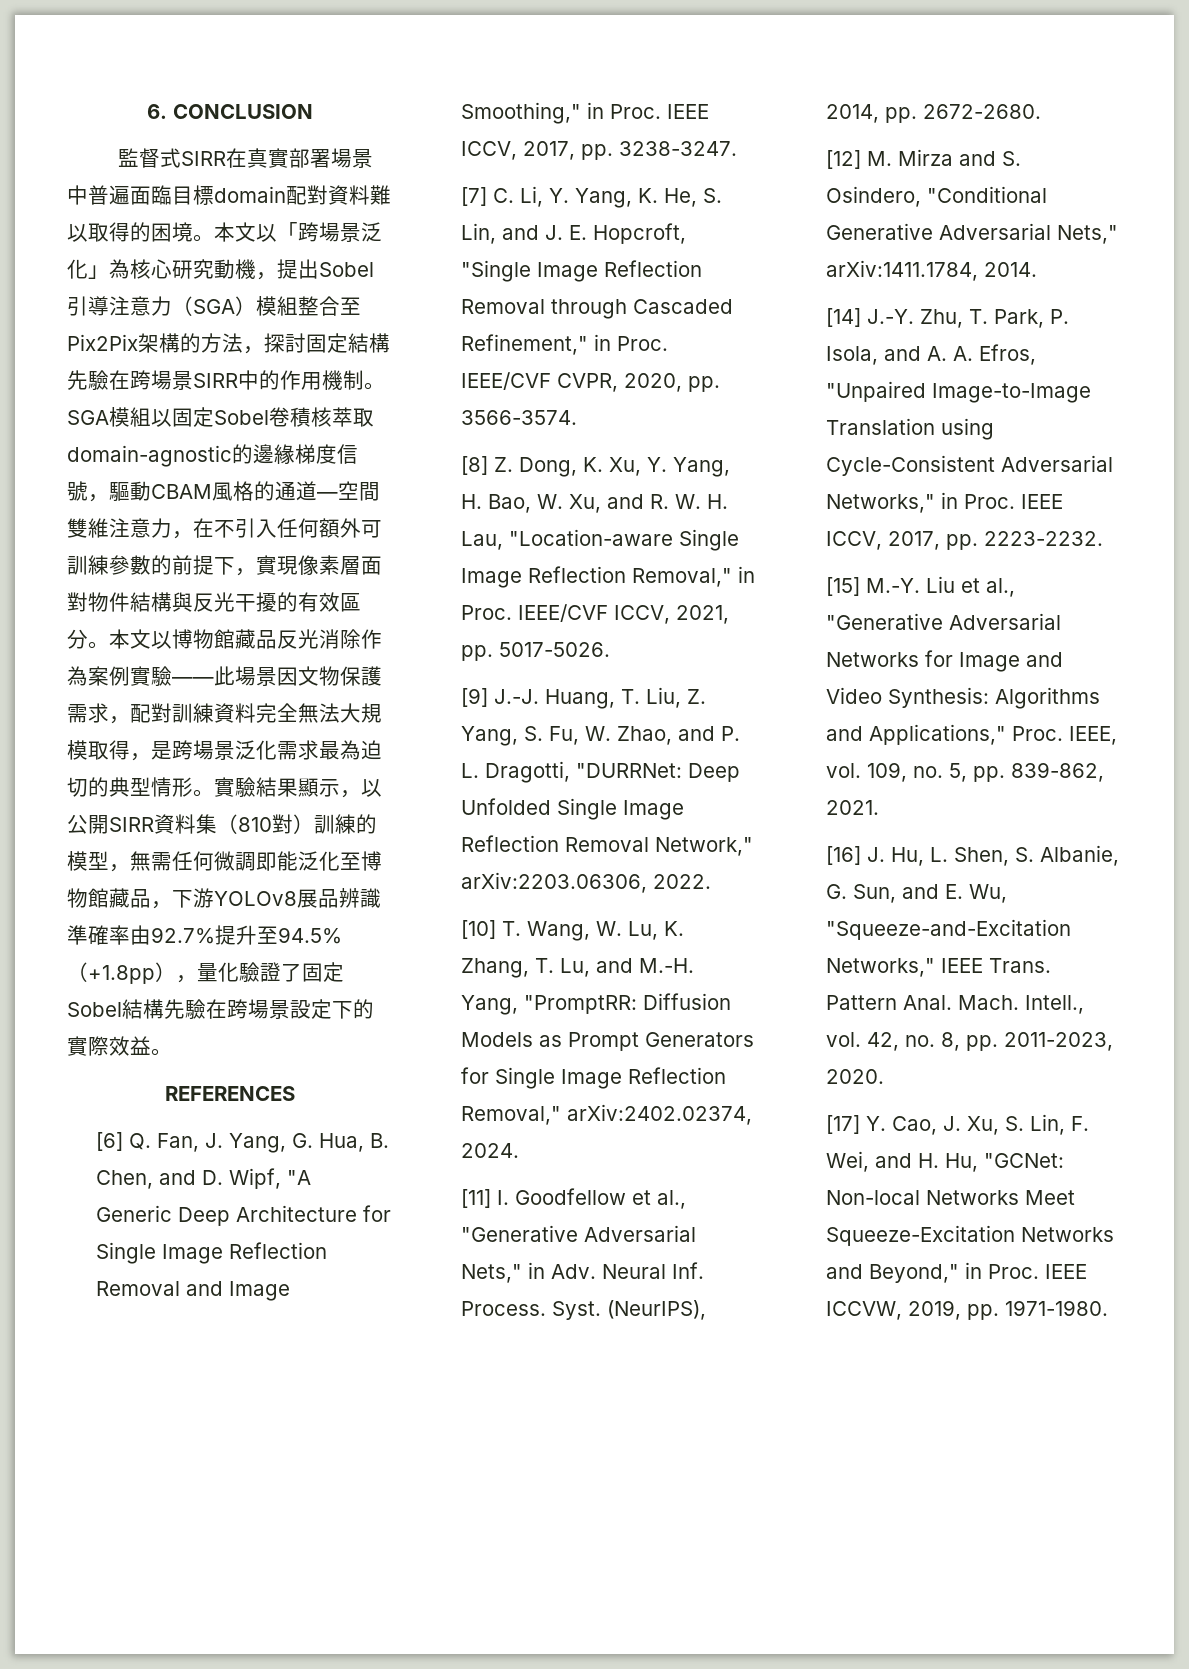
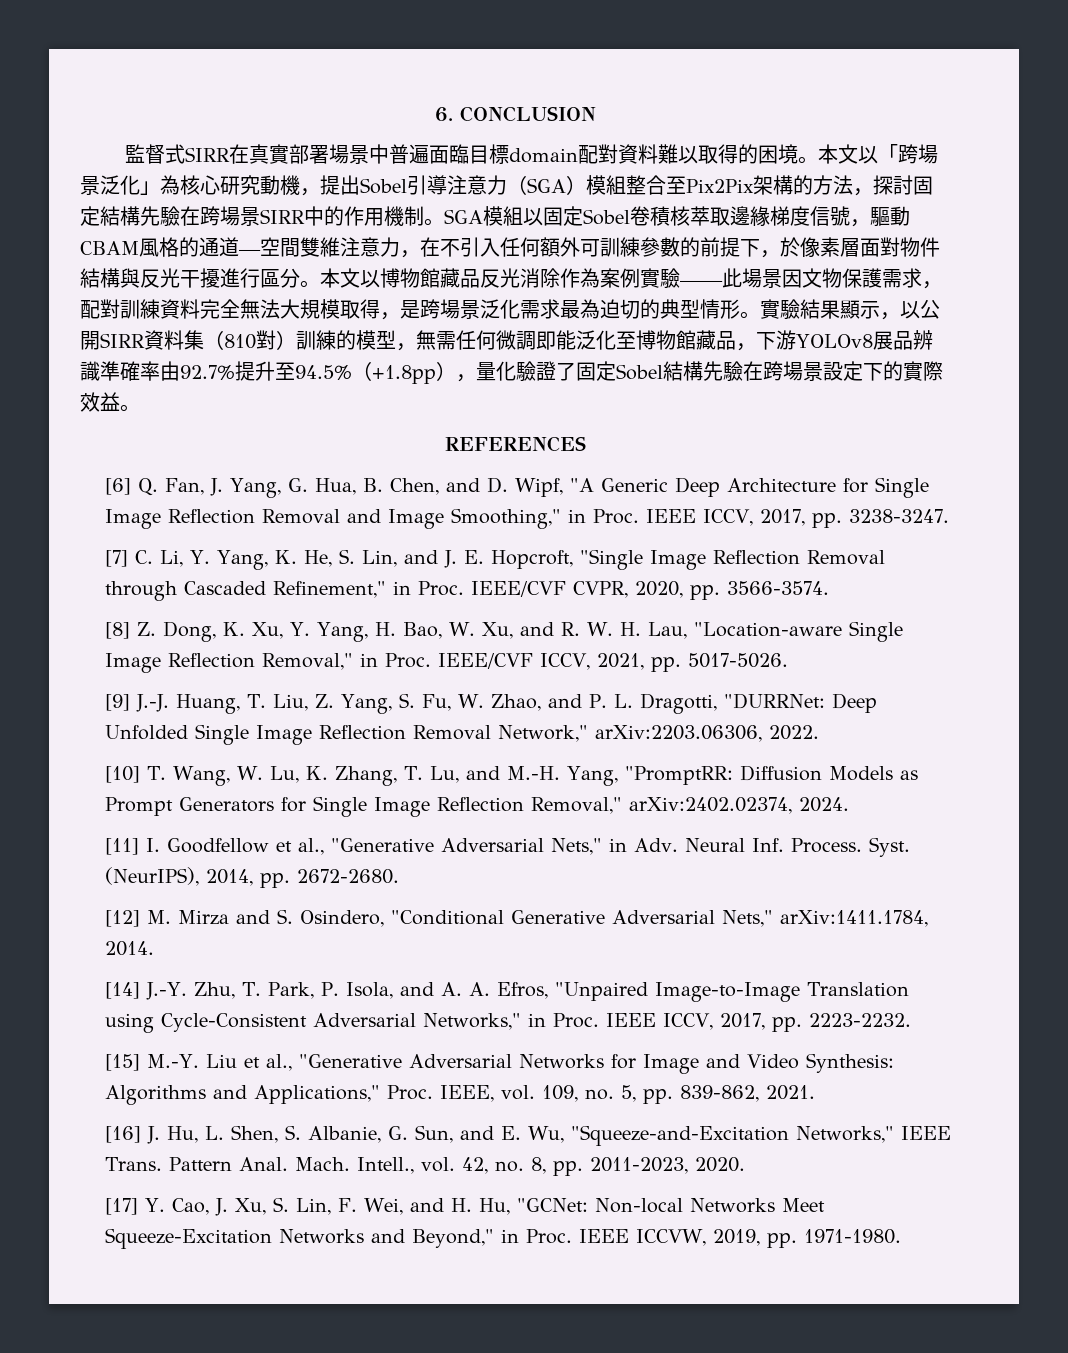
[67,444,253,467] domain-agnostic的 -> (730, 216) none
[256,555,298,575] 實現 -> [780,237,800,257] 於
[277,592,340,612] 的有效 -> [220,268,260,288] 進行

